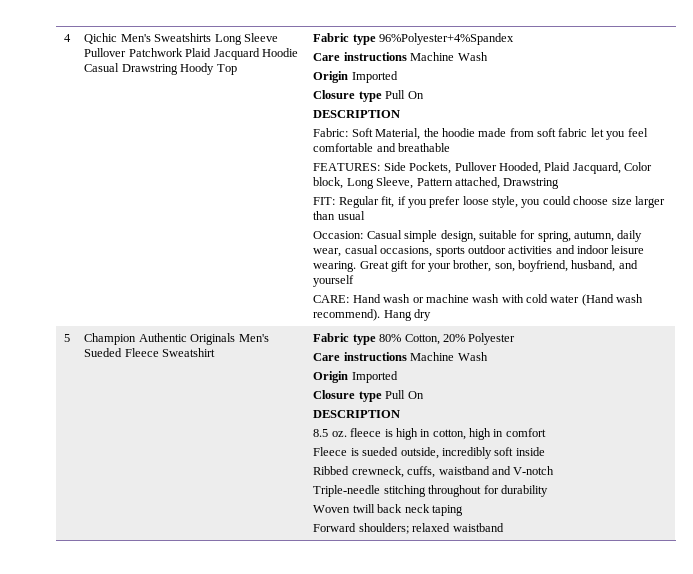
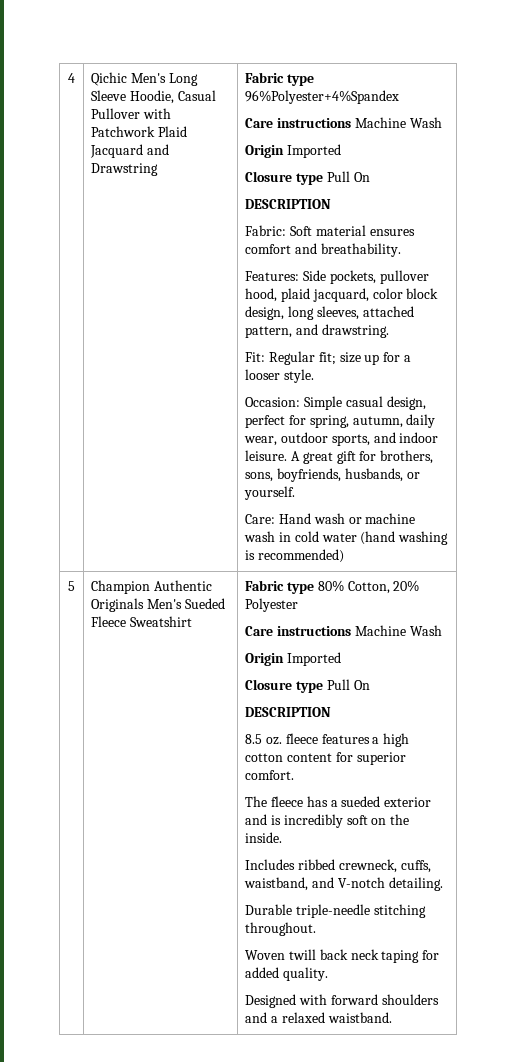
[154,33,212,42] Sweatshirts -> (167, 78) none
[84,48,127,57] Pullover -> [130,90,216,104] [91,108,172,119] Hoodie, Casual Pullover with
[261,48,298,57] [84,63,237,75] Hoodie Casual Drawstring Hoody Top -> [147,144,170,155] [91,163,159,176] and Drawstring
[375,128,648,140] [313,143,451,152] [313,162,653,174] [313,177,560,189] [313,196,665,208] [313,211,365,220] [313,230,517,242] Material, the hoodie made from soft fabric let you feel comfortable and breathable // FEATURES: Side Pockets, Pullover Hooded, Plaid Jacquard, Color block, Long Sleeve, Pattern attached, Drawstring // FIT: Regular fit, if you prefer loose style, you could choose size larger than usual // Occasion: Casual simple design, suitable -> [315,225,415,236] [245,243,401,257] [245,270,429,284] [245,288,439,302] [245,306,414,320] [245,324,389,338] [245,351,412,365] [245,369,315,383] [245,396,426,410] [245,415,286,428] material ensures comfort and breathability. // Features: Side pockets, pullover hood, plaid jacquard, color block design, long sleeves, attached pattern, and drawstring. // Fit: Regular fit; size up for a looser style. // Occasion: Simple casual design, perfect
[344,245,645,257] [313,260,638,272] [313,275,355,287] [313,295,350,303] casual occasions, sports outdoor activities and indoor leisure wearing. Great gift for your brother, son, boyfriend, husband, and yourself // CARE: -> [281,432,439,446] [245,450,434,464] [245,468,420,482] [244,486,296,500] [245,514,276,524] outdoor sports, and indoor leisure. A great gift for brothers, sons, boyfriends, husbands, or yourself. // Care:
[501,294,524,303] with -> [279,532,292,542] in
[581,294,644,306] [313,309,432,321] (Hand wash recommend). Hang dry -> [360,531,449,545] [245,549,345,563] (hand washing is recommended)
[384,428,546,440] [313,447,545,459] [313,466,350,475] is high in cotton, high in comfort // Fleece is sueded outside, incredibly soft inside // Ribbed -> [321,733,410,747] [245,752,406,765] [245,770,295,780] [245,796,432,807] [245,814,410,828] [245,832,283,843] [245,859,336,870] features a high cotton content for superior comfort. // The fleece has a sueded exterior and is incredibly soft on the inside. // Includes ribbed
[438,466,490,475] waistband -> [244,877,309,891] waistband,
[313,485,548,497] // Triple-needle stitching throughout for durability -> [388,877,443,891] [245,904,426,918] [245,922,317,936] detailing. // Durable triple-needle stitching throughout.
[313,523,504,534] // Forward shoulders; relaxed waistband -> [422,950,440,960] [245,967,329,981] [245,994,439,1008] [245,1012,392,1023] for added quality. // Designed with forward shoulders and a relaxed waistband.

